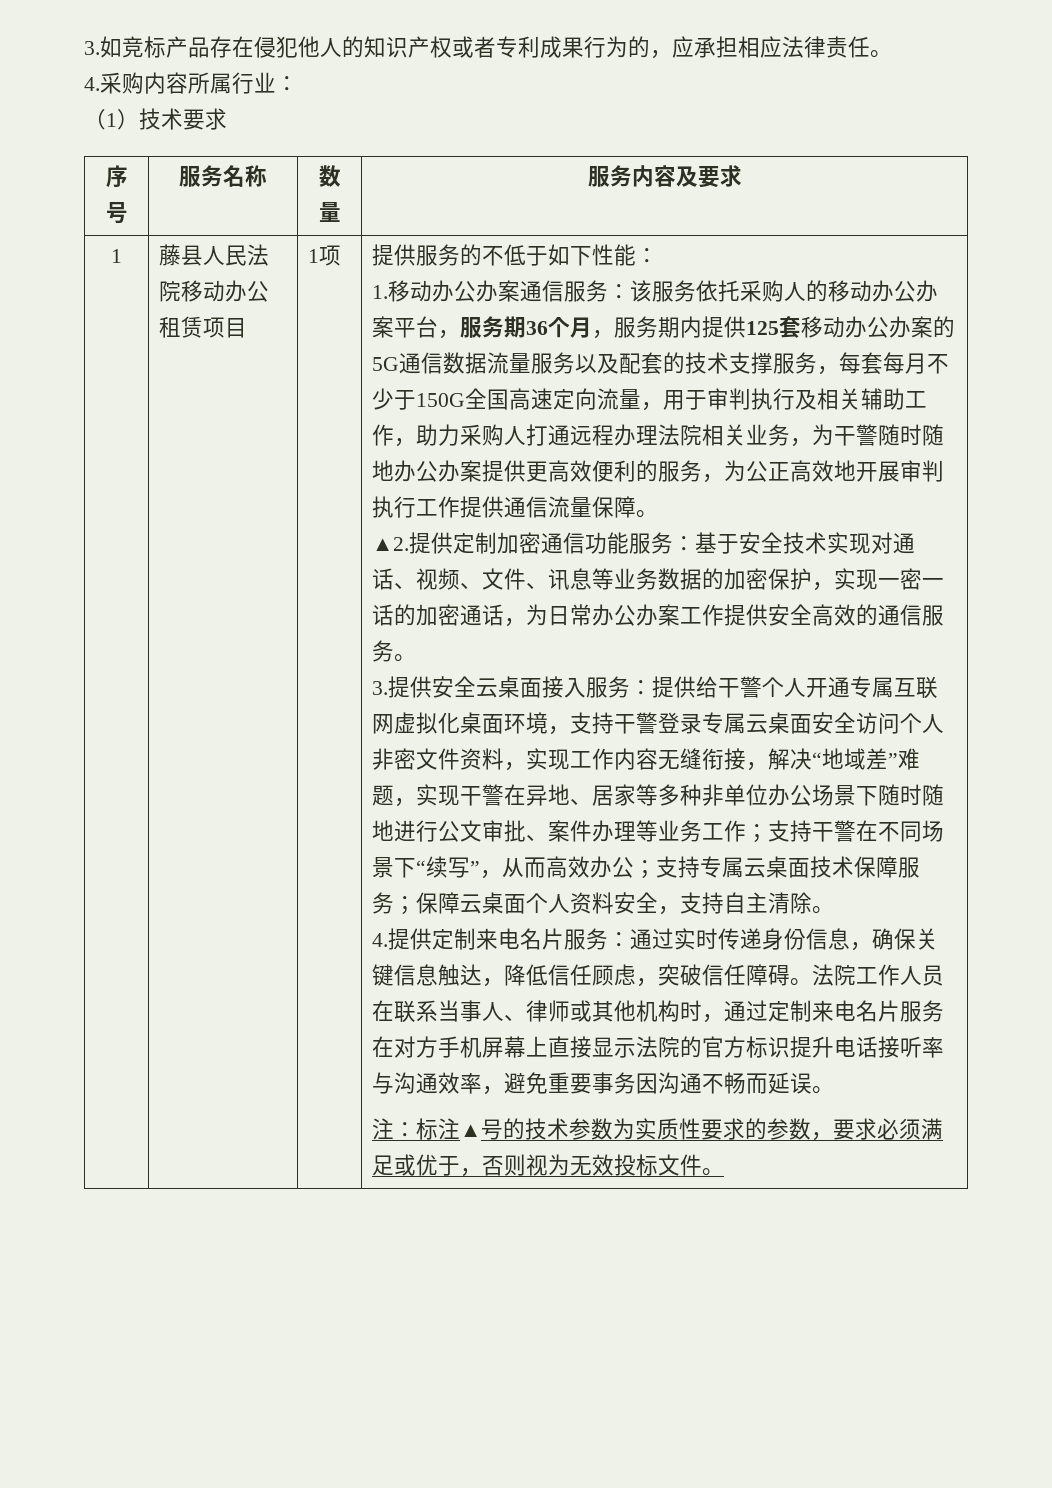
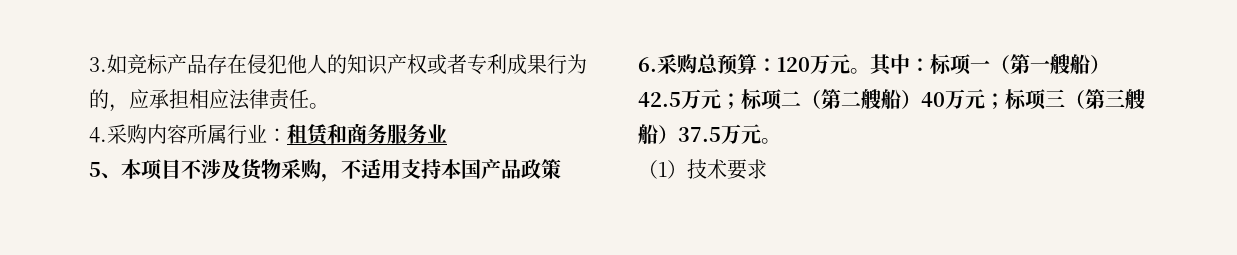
[84,108,227,130] [105,165,128,188] [105,202,128,224] [179,165,267,187] [318,165,341,187] [318,202,341,222] [587,165,742,188] [111,249,122,263] [159,244,270,266] [159,280,270,302] [159,316,248,338] [308,245,342,266] [372,244,659,266] [372,280,939,302] [372,316,956,339] [372,352,950,375] [372,388,928,411] [372,424,945,447] [372,460,945,483] [372,496,659,518] [372,532,916,554] [372,568,945,591] [372,604,945,627] [372,640,417,662] [372,676,939,699] [372,712,945,735] [372,748,921,771] [372,784,945,807] [372,820,945,843] [372,856,921,879] [372,892,835,915] [372,928,939,951] [372,964,945,987] [372,1000,945,1023] [372,1036,945,1058] [372,1072,835,1095] [372,1118,944,1141] [372,1154,725,1177] // （1）技术要求 // 序号 | 服务名称 | 数量 | 服务内容及要求 // 1 | 藤县人民法院移动办公租赁项目 | 1项 | 提供服务的不低于如下性能： // 1.移动办公办案通信服务：该服务依托采购人的移动办公办案平台，服务期36个月，服务期内提供125套移动办公办案的5G通信数据流量服务以及配套的技术支撑服务，每套每月不少于150G全国高速定向流量，用于审判执行及相关辅助工作，助力采购人打通远程办理法院相关业务，为干警随时随地办公办案提供更高效便利的服务，为公正高效地开展审判执行工作提供通信流量保障。 // ▲2.提供定制加密通信功能服务：基于安全技术实现对通话、视频、文件、讯息等业务数据的加密保护，实现一密一话的加密通话，为日常办公办案工作提供安全高效的通信服务。 // 3.提供安全云桌面接入服务：提供给干警个人开通专属互联网虚拟化桌面环境，支持干警登录专属云桌面安全访问个人非密文件资料，实现工作内容无缝衔接，解决“地域差”难题，实现干警在异地、居家等多种非单位办公场景下随时随地进行公文审批、案件办理等业务工作；支持干警在不同场景下“续写”，从而高效办公；支持专属云桌面技术保障服务；保障云桌面个人资料安全，支持自主清除。 // 4.提供定制来电名片服务：通过实时传递身份信息，确保关键信息触达，降低信任顾虑，突破信任障碍。法院工作人员在联系当事人、律师或其他机构时，通过定制来电名片服务在对方手机屏幕上直接显示法院的官方标识提升电话接听率与沟通效率，避免重要事务因沟通不畅而延误。 // 注：标注▲号的技术参数为实质性要求的参数，要求必须满足或优于，否则视为无效投标文件。 -> [287,123,447,146] [89,159,561,182] [638,54,1110,76] [638,89,1145,110] [638,124,781,144] [638,159,767,180] 租赁和商务服务业 // 5、本项目不涉及货物采购，不适用支持本国产品政策 // 6.采购总预算：120万元。其中：标项一（第一艘船）42.5万元；标项二（第二艘船）40万元；标项三（第三艘船）37.5万元。 // （1）技术要求

